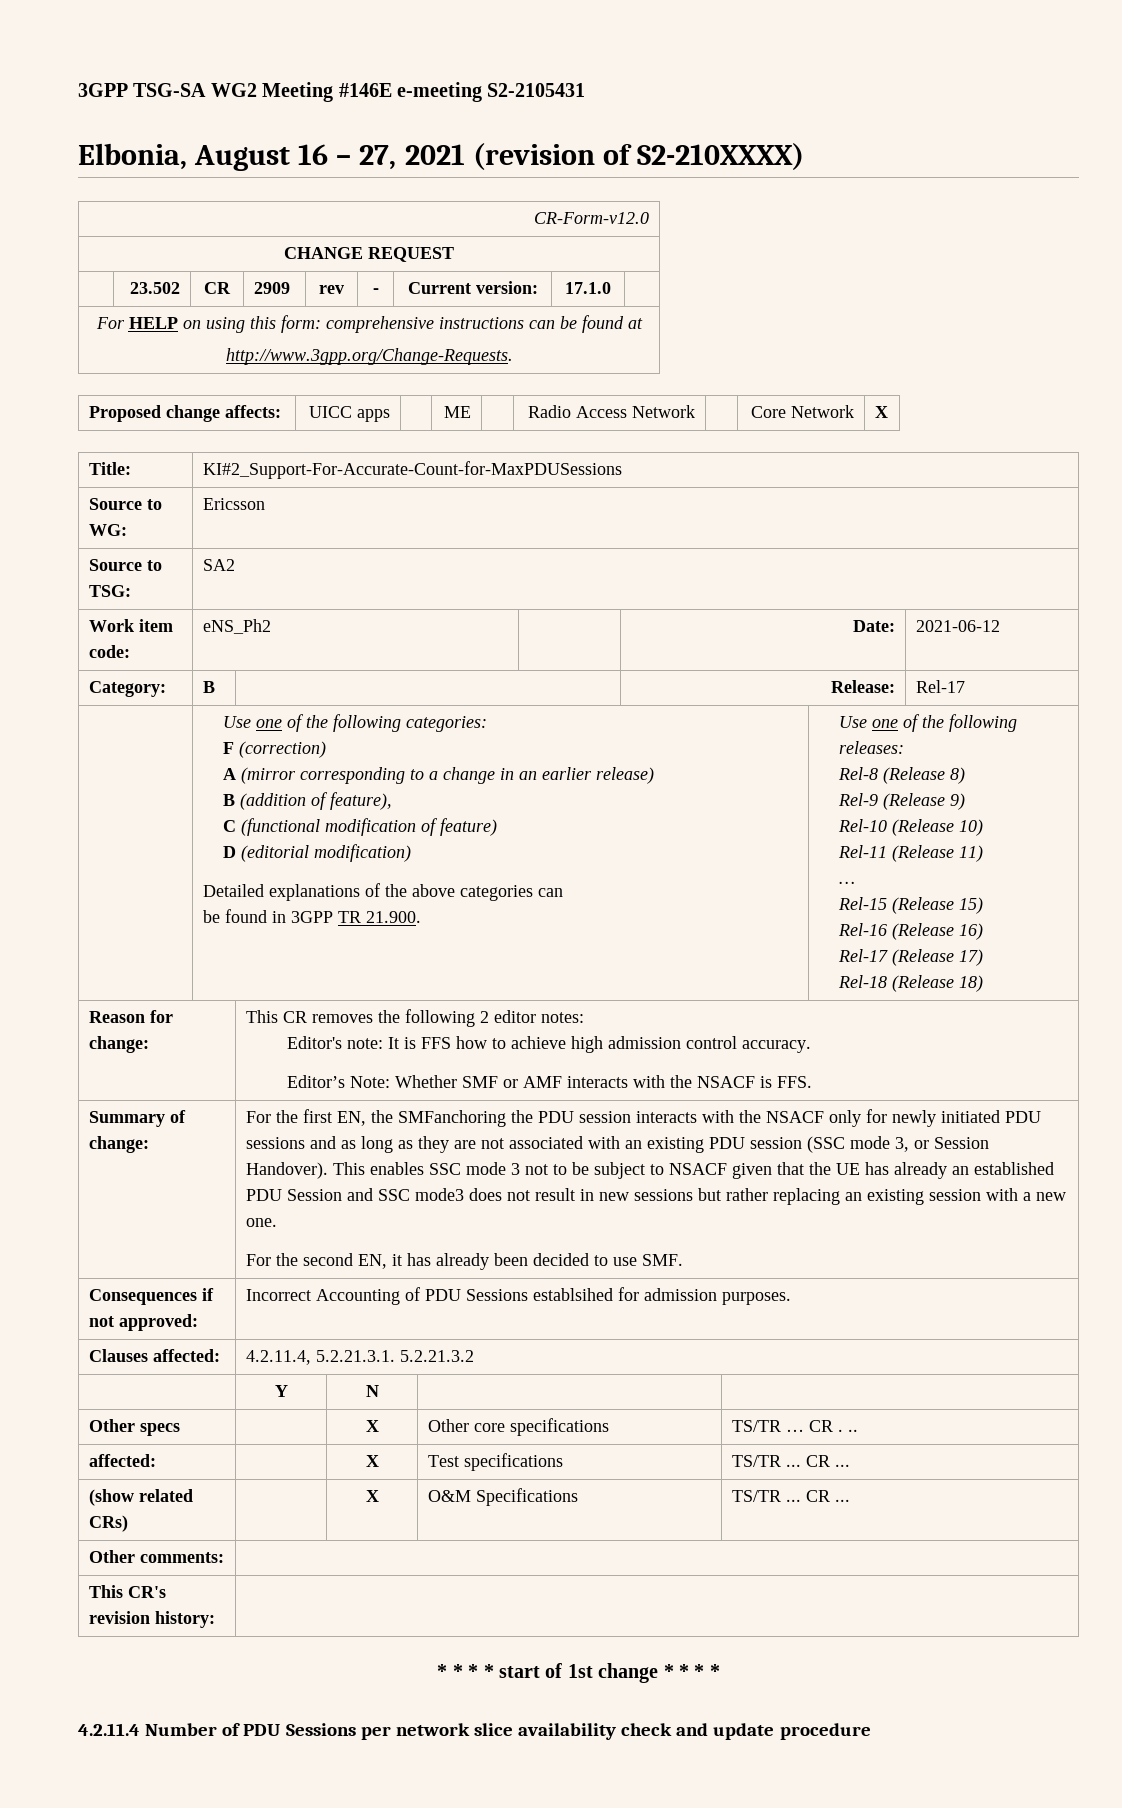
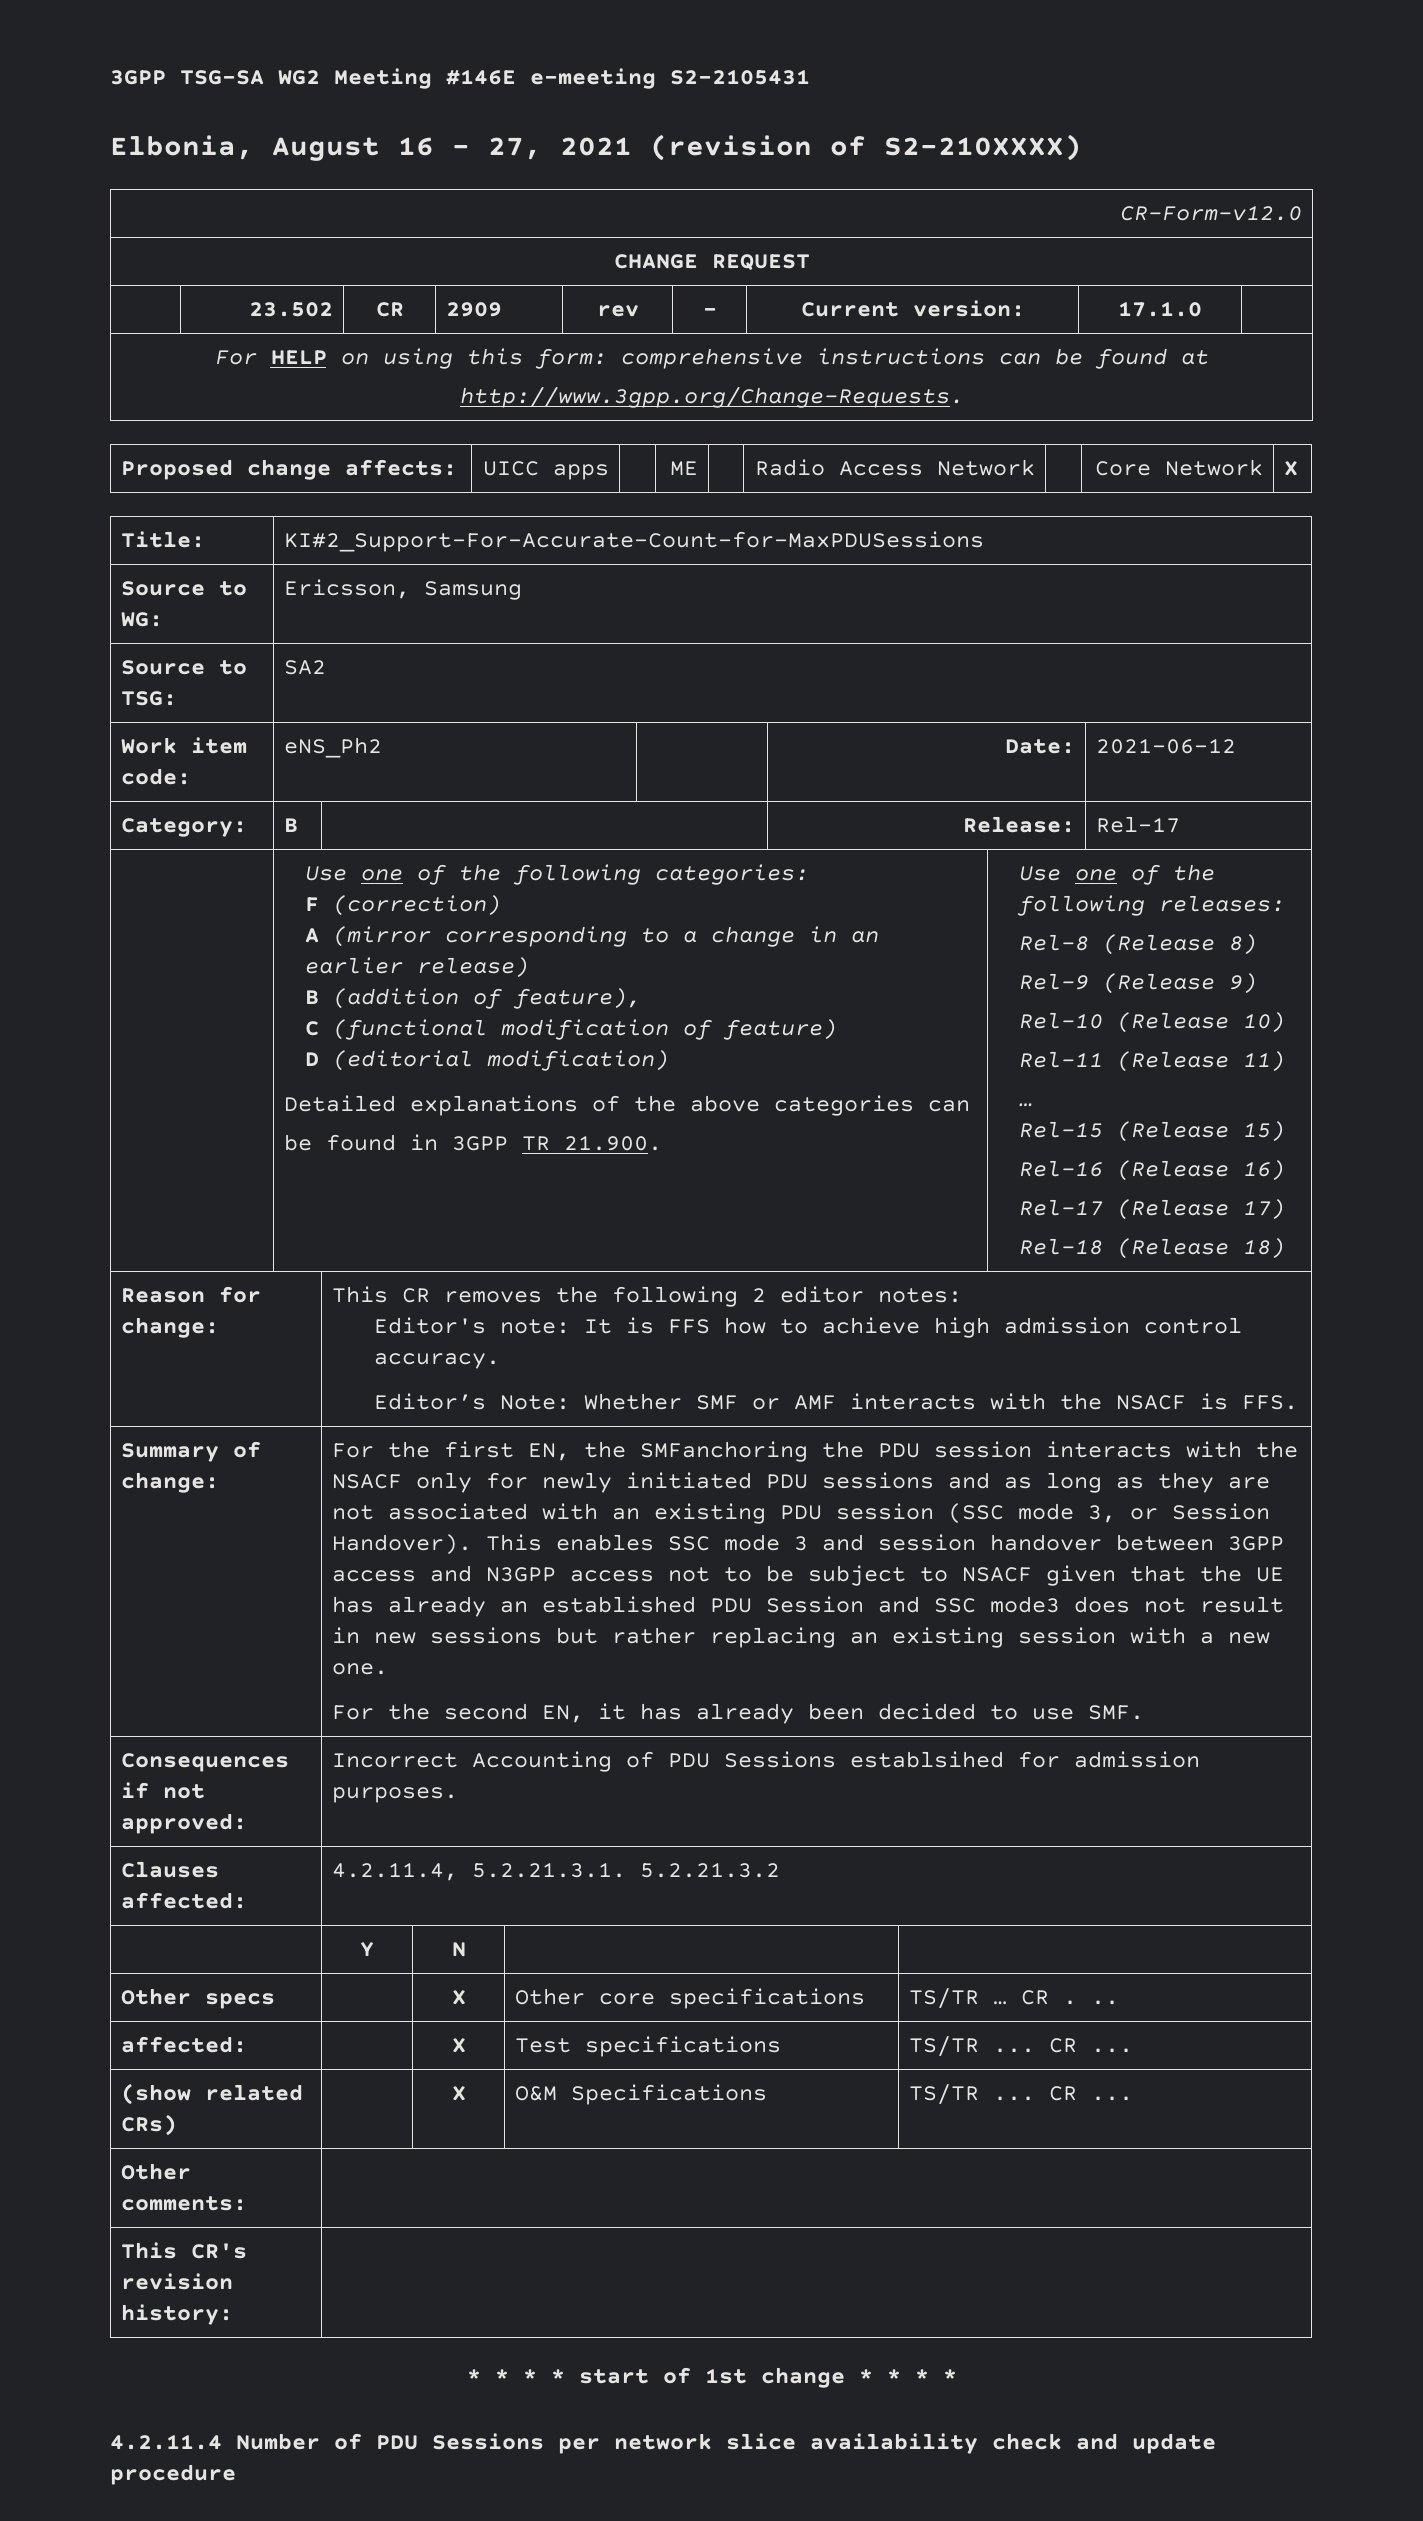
[202,498,265,510] Ericsson -> [283,579,522,600] Ericsson, Samsung
(520, 1169) none -> [821,1534,1284,1551] [331,1565,654,1582] and session handover between 3GPP access and N3GPP access

